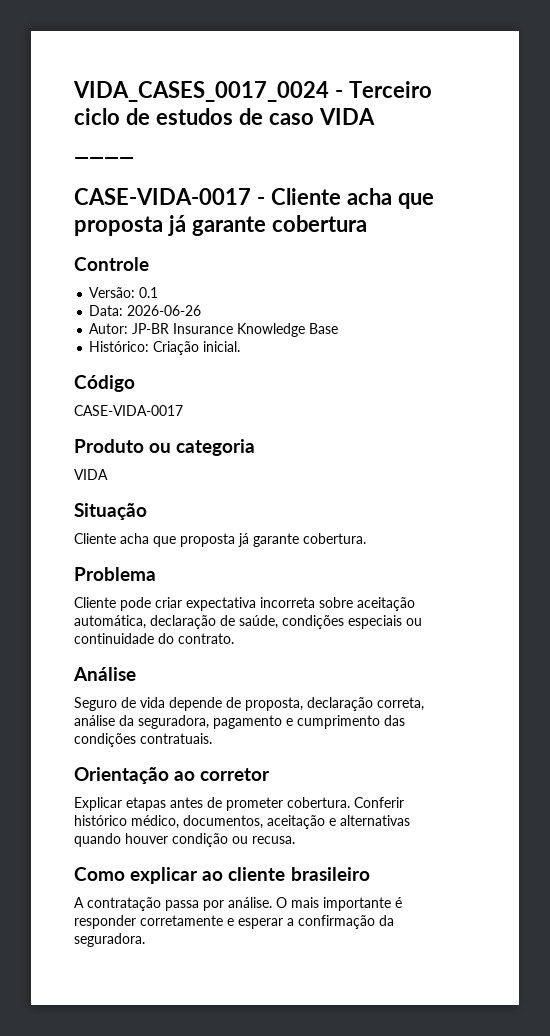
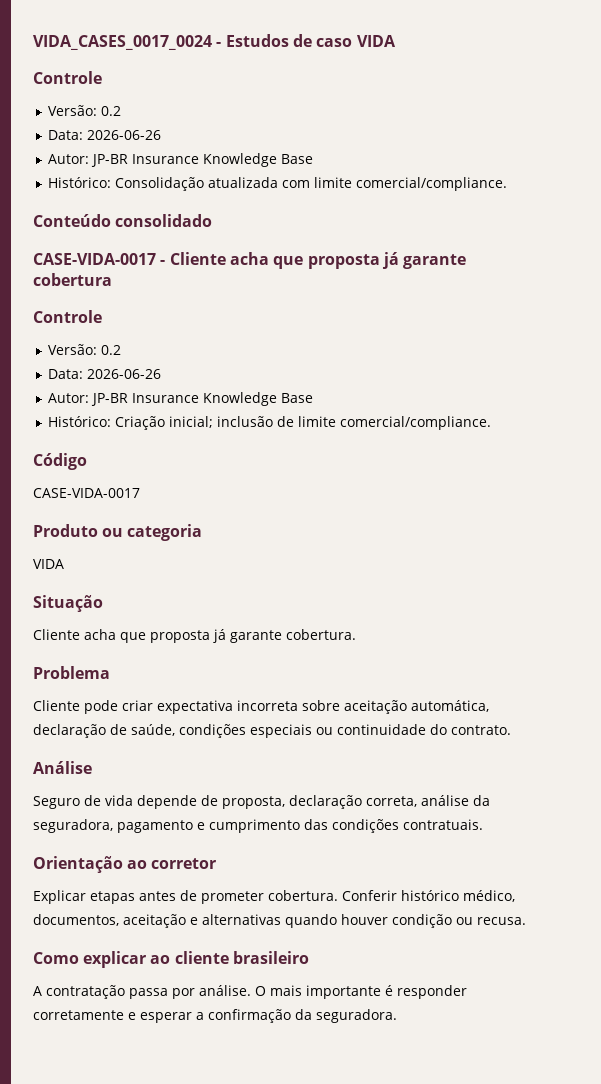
[348,81,432,98] [74,108,233,125] Terceiro ciclo de estudos -> [225,34,289,47] Estudos
[74,157,134,164] ———— -> [33,71,102,84] [48,105,122,116] [48,130,162,140] [48,153,314,167] [48,177,508,191] [33,214,213,227] Controle // Versão: 0.2 // Data: 2026-06-26 // Autor: JP-BR Insurance Knowledge Base // Histórico: Consolidação atualizada com limite comercial/compliance. // Conteúdo consolidado
[139,287,159,298] 0.1 -> [101,345,122,355] 0.2
[203,341,241,352] inicial. -> [169,416,492,430] inicial; inclusão de limite comercial/compliance.

